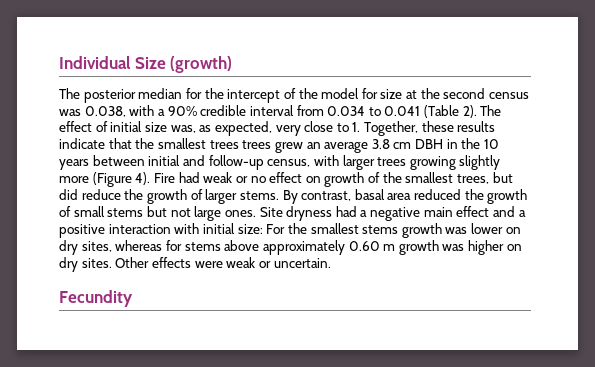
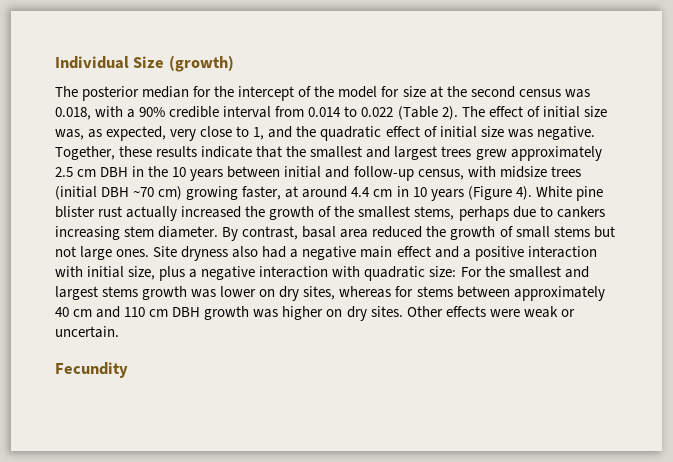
[84,106,126,117] 0.038, -> [55,107,91,120] 0.018,
[327,106,421,116] 0.034 to 0.041 -> [308,106,394,117] 0.014 to 0.022
[352,122,361,132] 1. -> [253,126,595,141] 1, and the quadratic effect of initial size was negative.
[209,139,390,153] trees trees grew an average 3.8 -> [366,146,602,161] [55,167,73,177] and largest trees grew approximately 2.5
[342,155,501,170] [59,172,513,187] [59,189,279,204] larger trees growing slightly more (Figure 4). Fire had weak or no effect on growth of the smallest trees, but did reduce the growth of larger stems. -> [499,166,581,178] [55,186,603,201] [55,206,605,221] [55,226,219,240] midsize trees (initial DBH ~70 cm) growing faster, at around 4.4 cm in 10 years (Figure 4). White pine blister rust actually increased the growth of the smallest stems, perhaps due to cankers increasing stem diameter.
(333, 213) none -> [232,246,259,258] also
(235, 228) none -> [128,266,426,281] size, plus a negative interaction with quadratic
(359, 228) none -> [564,266,589,278] [55,286,98,300] and largest
[224,240,396,255] above approximately 0.60 m -> [456,286,605,301] [55,306,201,318] between approximately 40 cm and 110 cm DBH

